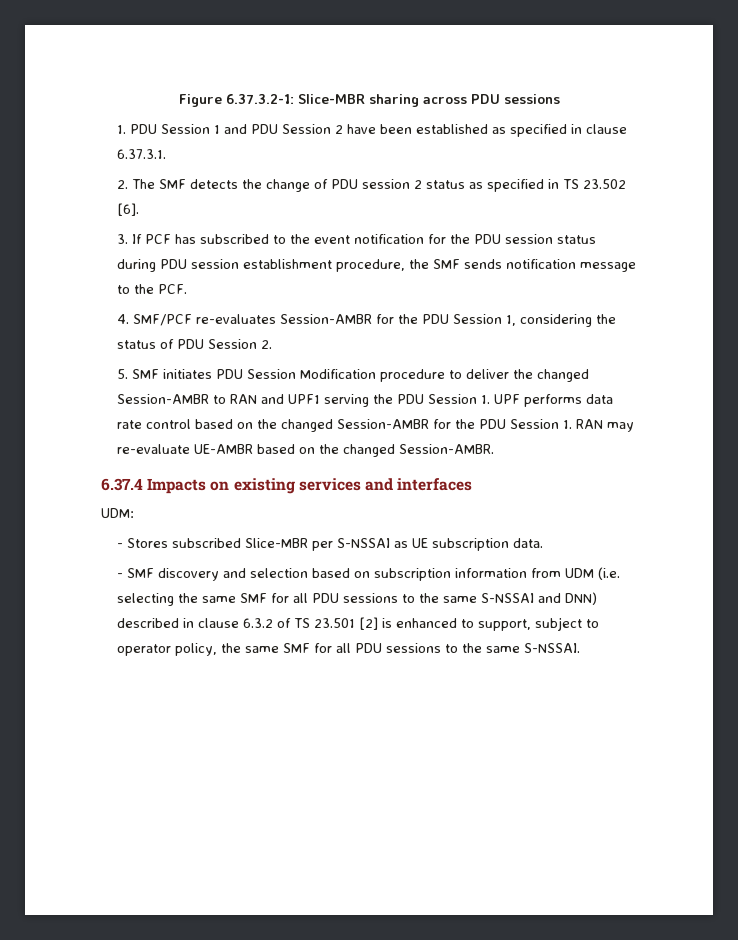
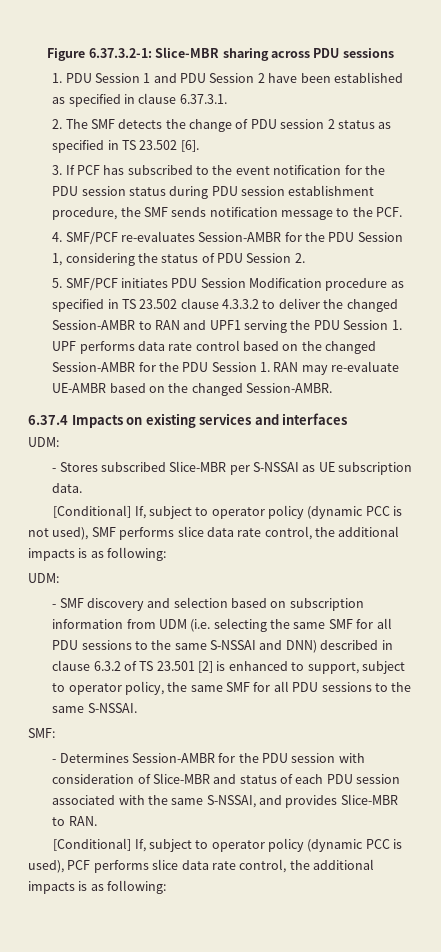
[132,369,160,379] SMF -> [65,278,118,291] SMF/PCF
(446, 375) none -> [390,281,404,288] [52,298,260,312] as specified in TS 23.502 clause 4.3.3.2
(544, 543) none -> [53,505,403,519] [28,526,400,540] [28,547,167,561] [28,573,59,583] // [Conditional] If, subject to operator policy (dynamic PCC is not used), SMF performs slice data rate control, the additional impacts is as following: // UDM:
(581, 648) none -> [28,728,55,738] [52,753,365,763] [52,773,401,784] [52,794,398,808] [52,816,97,826] [53,838,403,852] [28,859,374,873] [28,880,167,894] // SMF: // - Determines Session-AMBR for the PDU session with consideration of Slice-MBR and status of each PDU session associated with the same S-NSSAI, and provides Slice-MBR to RAN. // [Conditional] If, subject to operator policy (dynamic PCC is used), PCF performs slice data rate control, the additional impacts is as following:

